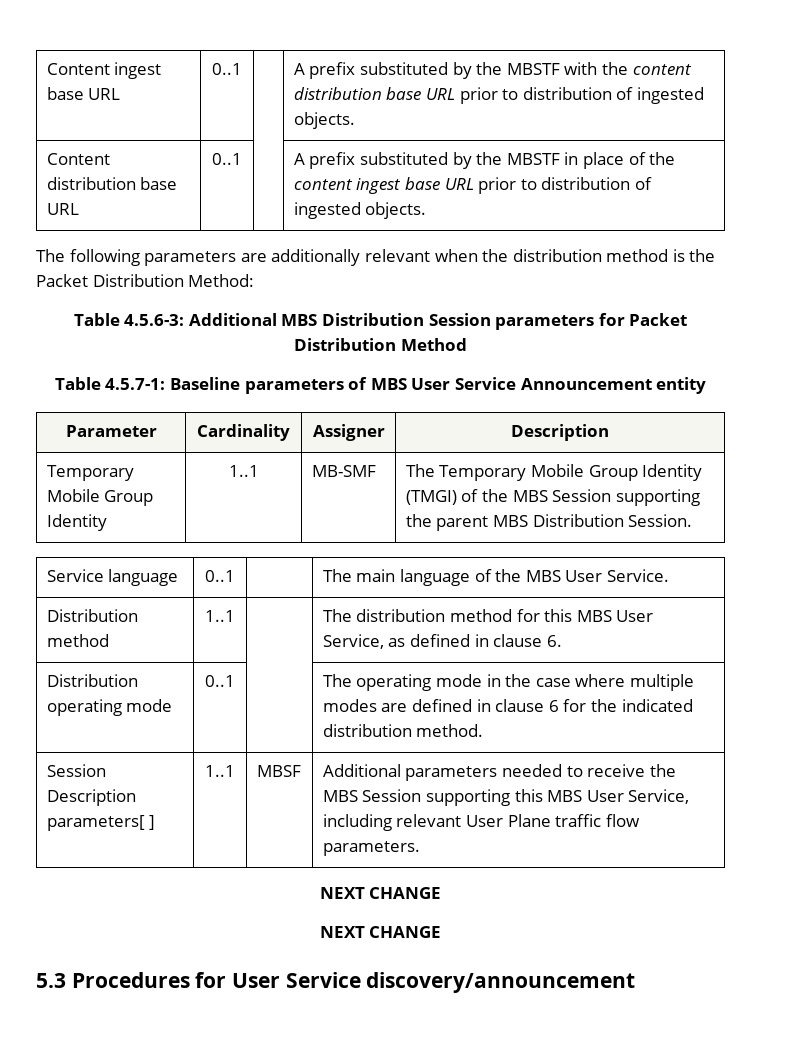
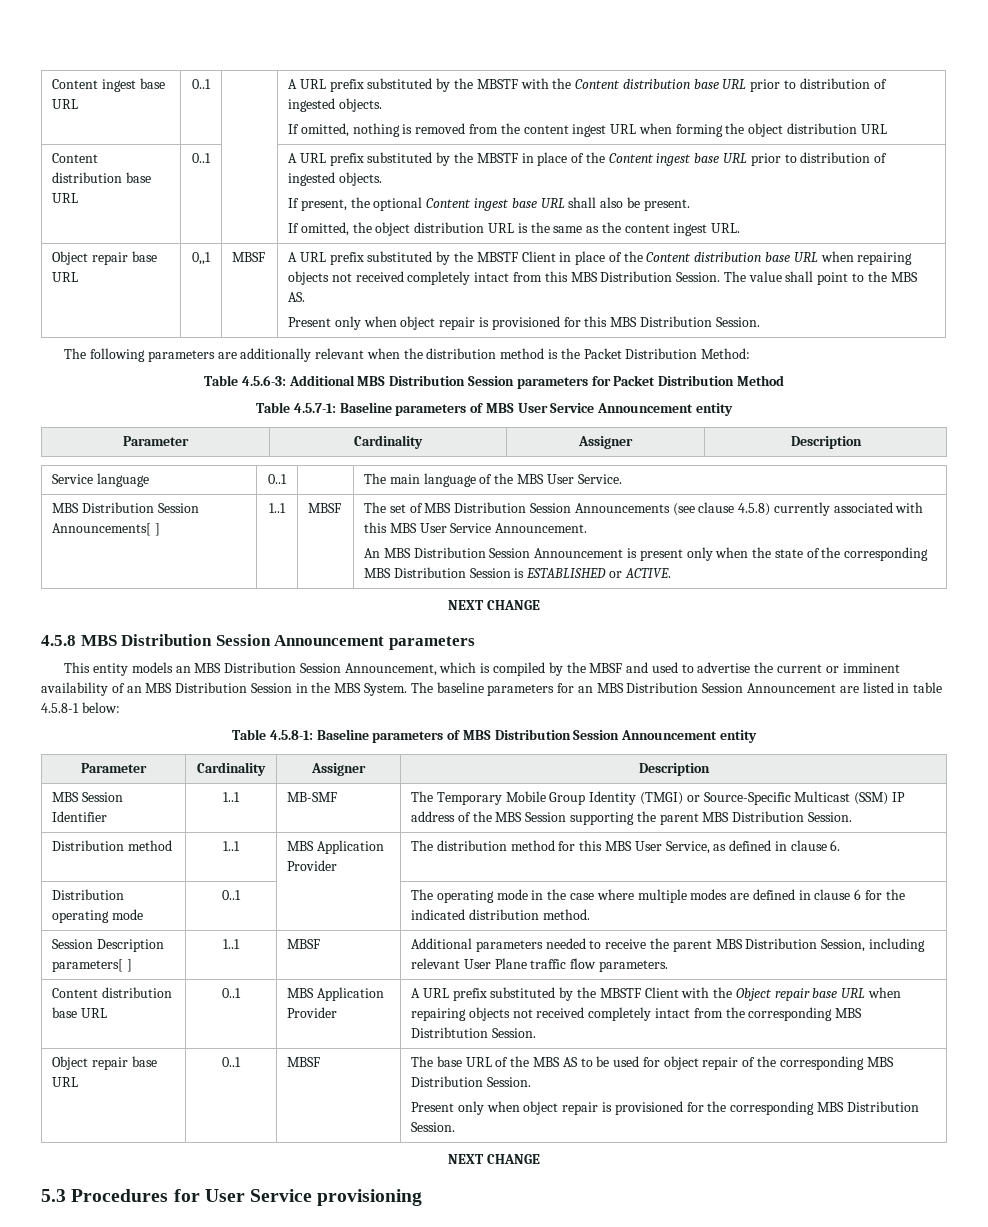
(305, 69) none -> [299,79,326,89] URL
[632,64,692,75] content -> [575,79,621,89] Content
(355, 120) none -> [288,123,887,137] // If omitted, nothing is removed from the content ingest URL when forming the object distribution URL
(305, 159) none -> [299,153,326,163] URL
[293,179,353,190] content -> [608,153,654,163] Content
(427, 210) none -> [288,197,690,211] [288,222,741,236] [52,251,157,265] [52,272,79,282] [192,252,211,265] [232,252,266,262] [288,251,913,265] [288,271,918,285] [288,292,306,302] [288,316,760,330] // If present, the optional Content ingest base URL shall also be present. // If omitted, the object distribution URL is the same as the content ingest URL. // Object repair base URL | 0,,1 | MBSF | A URL prefix substituted by the MBSTF Client in place of the Content distribution base URL when repairing objects not received completely intact from this MBS Distribution Session. The value shall point to the MBS AS. // Present only when object repair is provisioned for this MBS Distribution Session.
[46,465,134,481] [46,489,154,506] [46,514,107,531] [228,465,259,477] [311,465,376,477] [405,464,703,481] [405,489,700,506] [405,514,693,531] // Temporary Mobile Group Identity | 1..1 | MB-SMF | The Temporary Mobile Group Identity (TMGI) of the MBS Session supporting the parent MBS Distribution Session. -> (862, 442) none
(669, 575) none -> [52,502,199,513] [52,523,160,536] [269,503,286,513] [308,503,342,513] [364,502,924,516] [364,522,588,533] [364,547,929,561] [364,567,671,578] [448,600,540,610] [41,634,475,650] [64,662,900,676] [41,682,943,696] [41,702,120,713] [231,729,758,743] [81,763,147,773] [197,762,266,776] [311,763,366,776] [638,763,710,776] [52,792,123,802] [52,811,108,822] [223,792,240,802] [287,792,338,802] [411,791,905,805] [411,811,852,825] // MBS Distribution Session Announcements[ ] | 1..1 | MBSF | The set of MBS Distribution Session Announcements (see clause 4.5.8) currently associated with this MBS User Service Announcement. // An MBS Distribution Session Announcement is present only when the state of the corresponding MBS Distribution Session is ESTABLISHED or ACTIVE. // NEXT CHANGE // 4.5.8 MBS Distribution Session Announcement parameters // This entity models an MBS Distribution Session Announcement, which is compiled by the MBSF and used to advertise the current or imminent availability of an MBS Distribution Session in the MBS System. The baseline parameters for an MBS Distribution Session Announcement are listed in table 4.5.8-1 below: // Table 4.5.8-1: Baseline parameters of MBS Distribution Session Announcement entity // Parameter | Cardinality | Assigner | Description // MBS Session Identifier | 1..1 | MB-SMF | The Temporary Mobile Group Identity (TMGI) or Source-Specific Multicast (SSM) IP address of the MBS Session supporting the parent MBS Distribution Session.
(235, 616) none -> [287,840,384,854] [287,860,338,871] MBS Application Provider
[322,789,690,806] MBS Session supporting this MBS User Service, -> [672,938,866,952] parent MBS Distribution Session,
[319,887,442,899] // NEXT CHANGE -> [52,987,172,998] [52,1007,107,1018] [222,988,241,998] [287,987,384,1001] [287,1007,338,1018] [411,987,901,1001] [411,1007,863,1021] [411,1027,536,1038] [52,1056,157,1070] [52,1077,79,1087] [222,1057,241,1067] [287,1057,321,1067] [411,1056,894,1070] [411,1076,531,1087] [411,1101,919,1115] [411,1122,456,1132] // Content distribution base URL | 0..1 | MBS Application Provider | A URL prefix substituted by the MBSTF Client with the Object repair base URL when repairing objects not received completely intact from the corresponding MBS Distribtution Session. // Object repair base URL | 0..1 | MBSF | The base URL of the MBS AS to be used for object repair of the corresponding MBS Distribution Session. // Present only when object repair is provisioned for the corresponding MBS Distribution Session.
[366,972,636,993] discovery/announcement -> [317,1189,423,1206] provisioning

